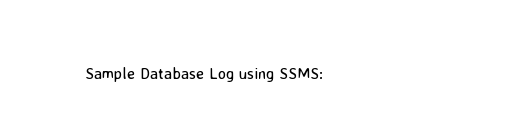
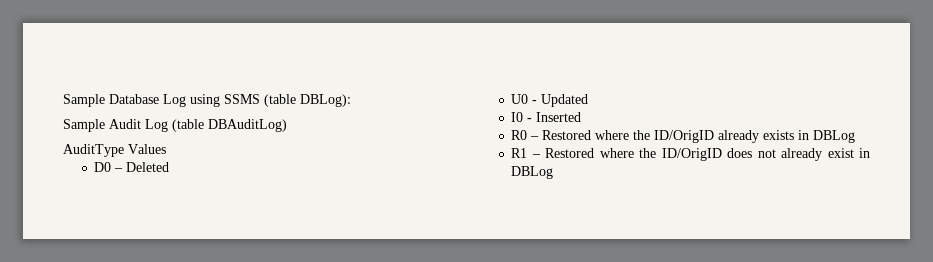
[279,68,323,79] SSMS: -> [224,94,351,107] [63,119,287,132] [63,144,166,157] [94,162,170,172] [511,94,589,107] [511,112,582,122] [511,130,856,143] [511,148,871,161] [511,166,554,179] SSMS (table DBLog): // Sample Audit Log (table DBAuditLog) // AuditType Values // D0 – Deleted // U0 - Updated // I0 - Inserted // R0 – Restored where the ID/OrigID already exists in DBLog // R1 – Restored where the ID/OrigID does not already exist in DBLog

